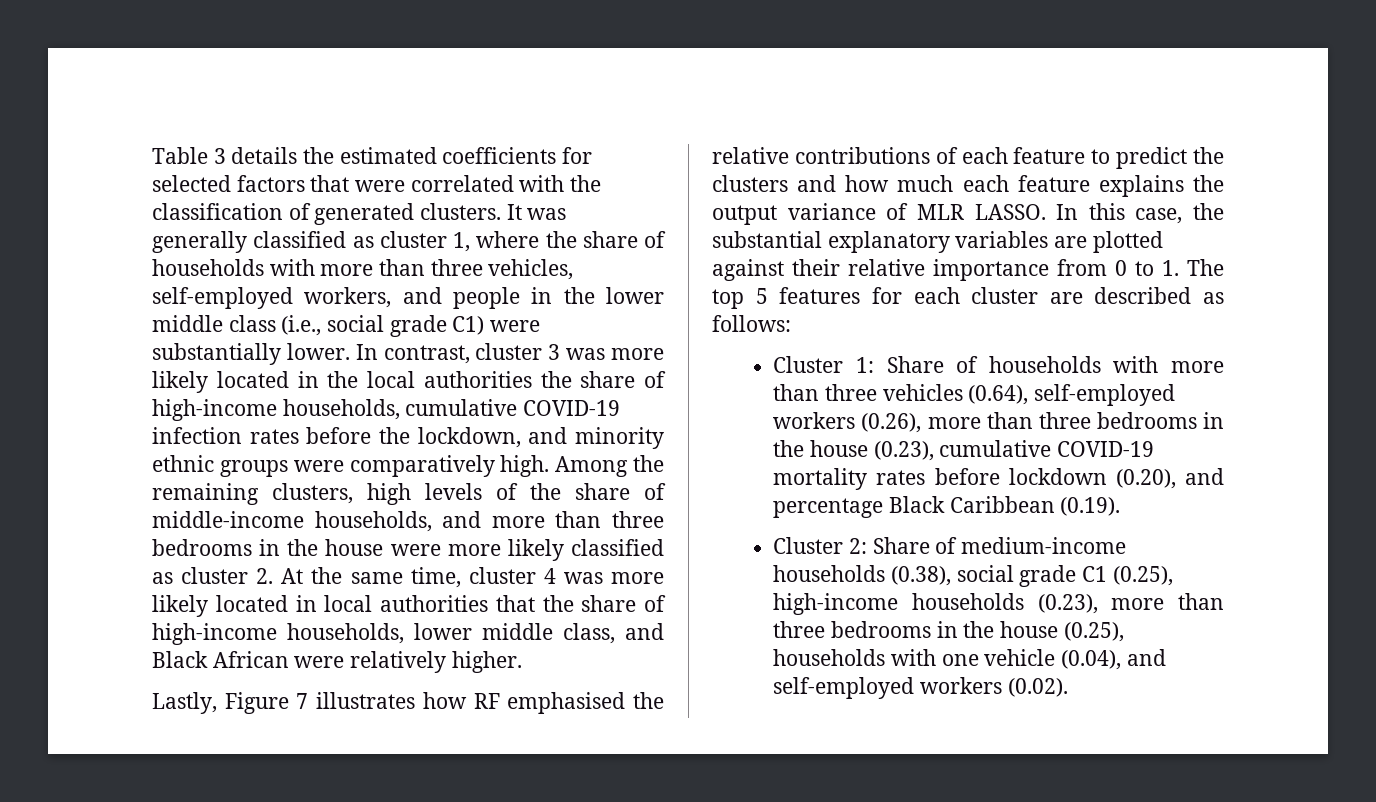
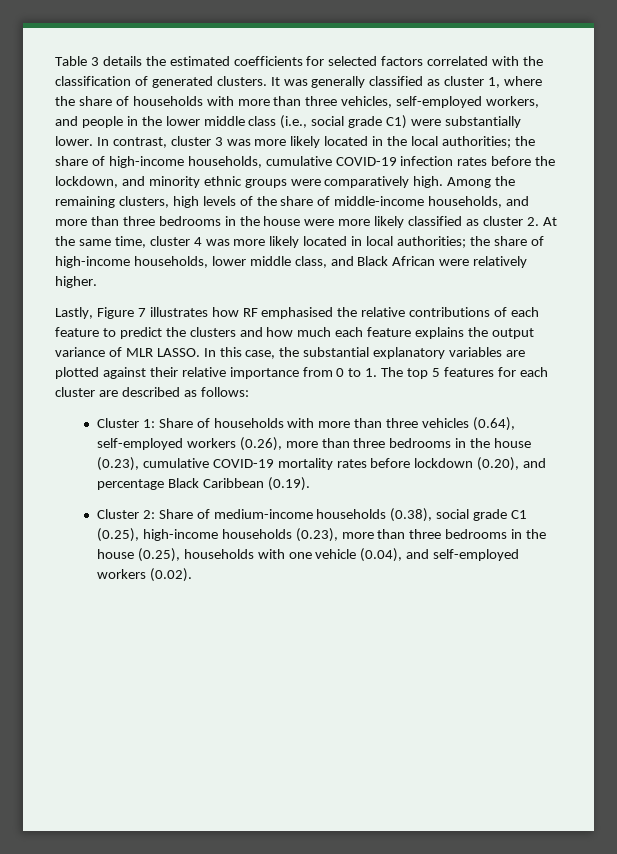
[310,175,406,192] that were -> (424, 61) none
[423,371,532,388] authorities -> [441,136,511,148] authorities;
[380,595,535,612] authorities that -> [397,236,467,248] authorities;

